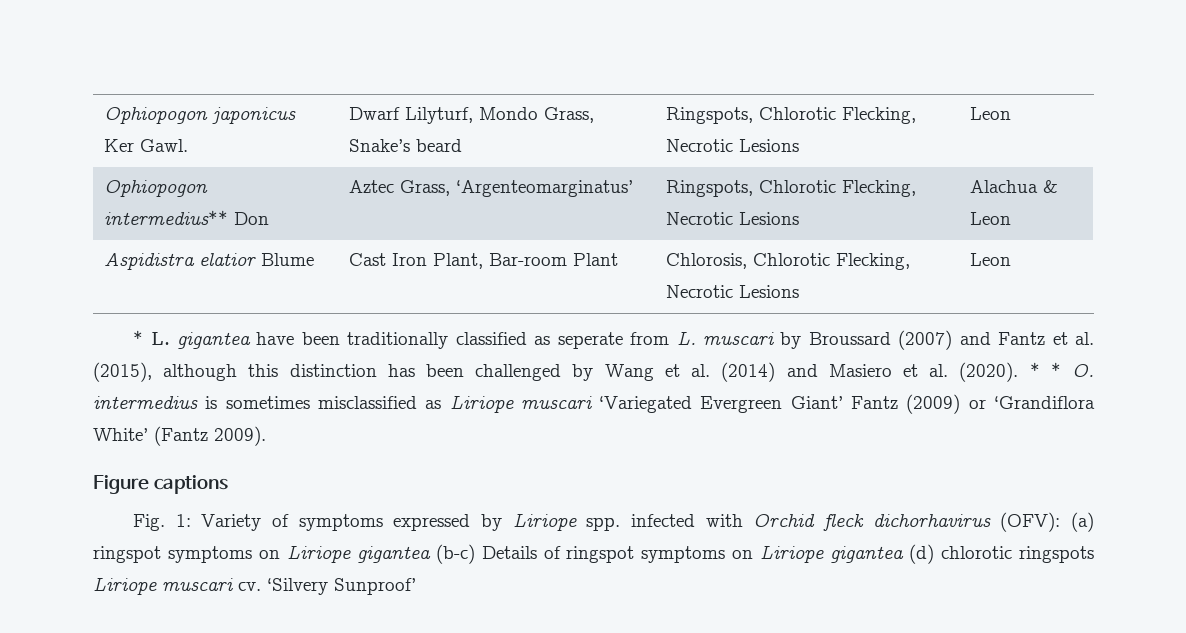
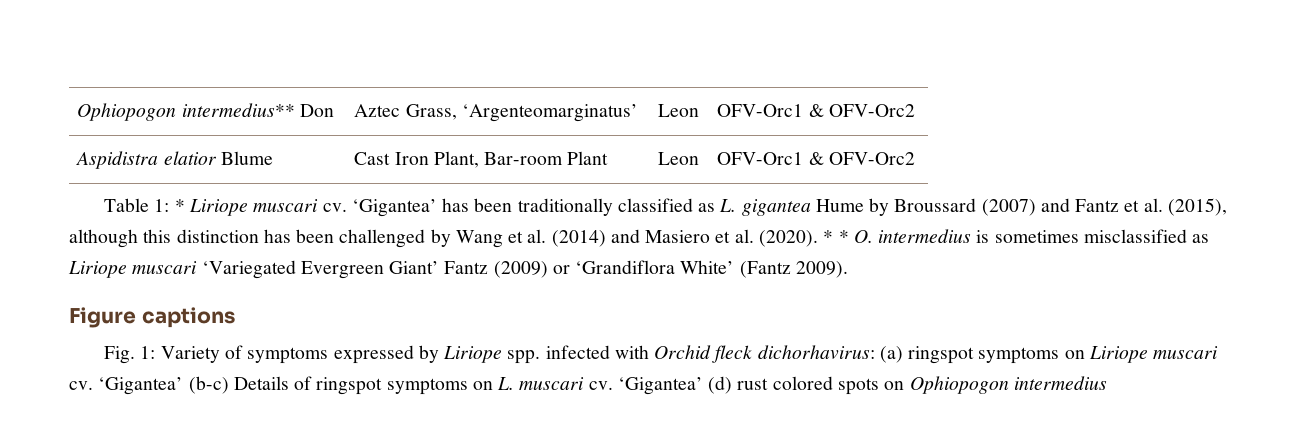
[104,107,297,124] [104,139,189,152] [349,107,595,124] [349,139,463,152] [666,107,917,124] [666,139,800,152] [970,107,1012,120] [104,180,209,197] Ophiopogon japonicus Ker Gawl. | Dwarf Lilyturf, Mondo Grass, Snake’s beard | Ringspots, Chlorotic Flecking, Necrotic Lesions | Leon // Ophiopogon -> [77,103,177,121] Ophiopogon
[666,180,917,197] [666,212,800,225] [970,180,1059,193] [970,212,1012,225] Ringspots, Chlorotic Flecking, Necrotic Lesions | Alachua & Leon -> [658,104,700,117] [717,104,915,117] Leon | OFV-Orc1 & OFV-Orc2
[666,253,911,270] [666,285,800,298] [970,253,1012,266] [133,330,774,349] Chlorosis, Chlorotic Flecking, Necrotic Lesions | Leon // * L. gigantea have been traditionally classified as seperate from L. muscari -> [658,152,700,165] [717,152,915,165] [104,198,864,217] Leon | OFV-Orc1 & OFV-Orc2 // Table 1: * Liriope muscari cv. ‘Gigantea’ has been traditionally classified as L. gigantea Hume
[872,512,1061,532] dichorhavirus (OFV): -> [757,345,875,359] dichorhavirus:
[356,546,431,563] gigantea -> [1153,346,1219,359] [69,377,184,395] muscari cv. ‘Gigantea’
[760,544,1094,564] [93,577,416,595] Liriope gigantea (d) chlorotic ringspots Liriope muscari cv. ‘Silvery Sunproof’ -> [497,376,1107,395] L. muscari cv. ‘Gigantea’ (d) rust colored spots on Ophiopogon intermedius

